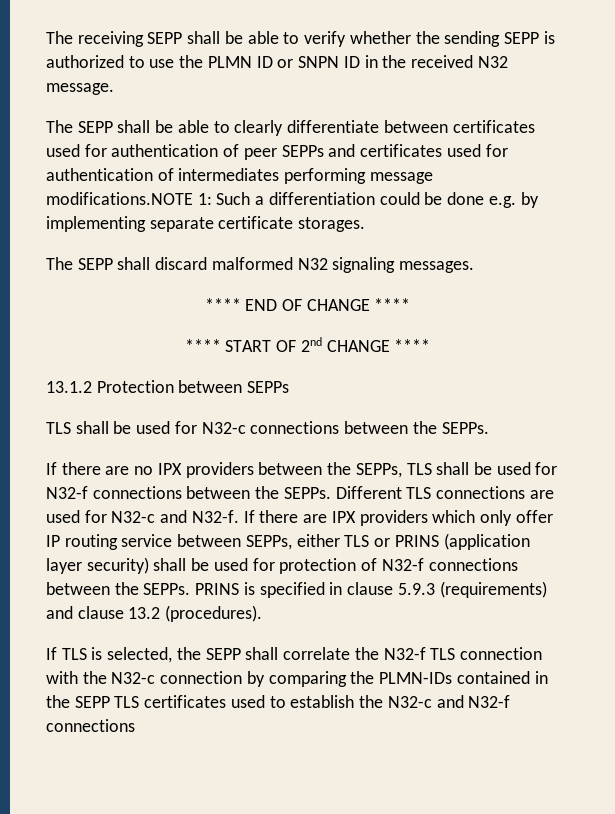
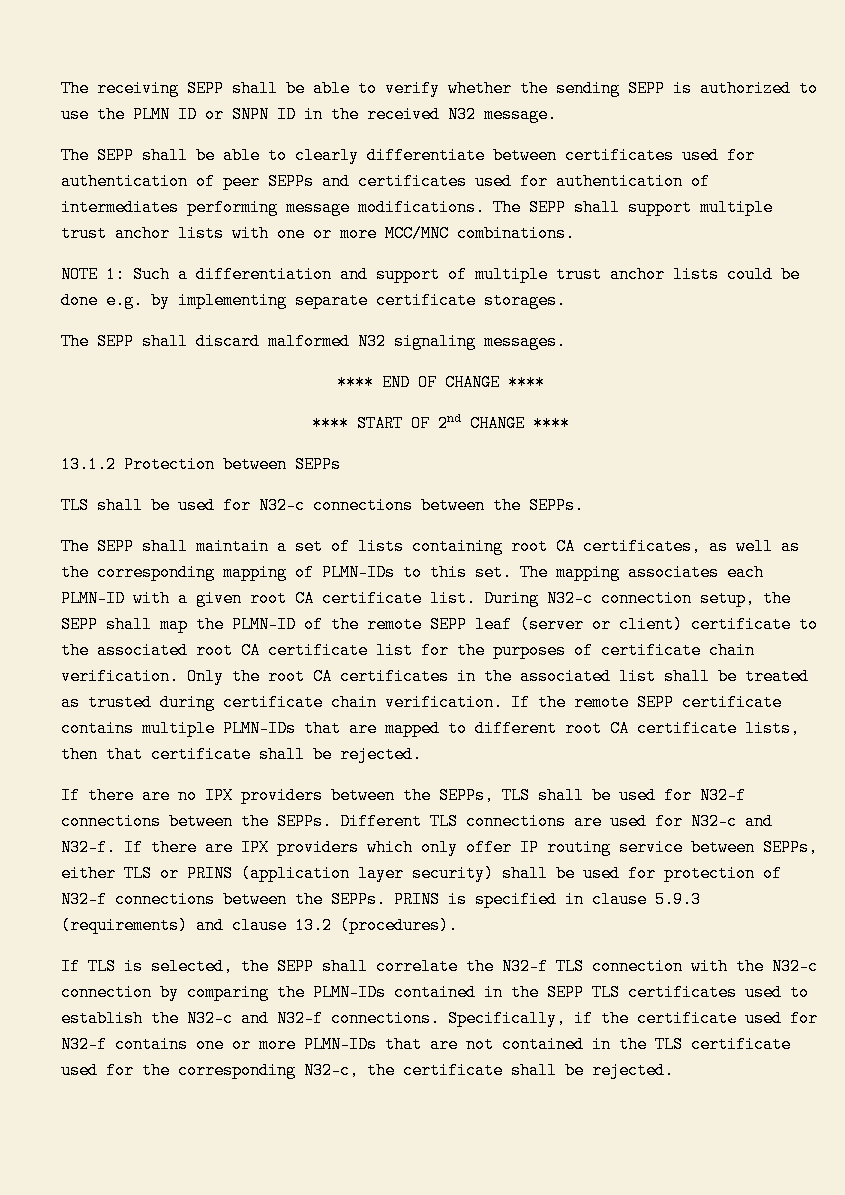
[46,192,375,205] modifications.NOTE 1: Such a differentiation -> [358,199,773,216] [61,225,575,242] [61,266,719,283] modifications. The SEPP shall support multiple trust anchor lists with one or more MCC/MNC combinations. // NOTE 1: Such a differentiation and support of multiple trust anchor lists
(489, 428) none -> [61,538,800,555] [61,564,764,581] [61,590,791,607] [61,616,818,633] [61,642,755,659] [61,668,809,685] [61,694,782,711] [61,720,800,737] [61,746,422,763] // The SEPP shall maintain a set of lists containing root CA certificates, as well as the corresponding mapping of PLMN-IDs to this set. The mapping associates each PLMN-ID with a given root CA certificate list. During N32-c connection setup, the SEPP shall map the PLMN-ID of the remote SEPP leaf (server or client) certificate to the associated root CA certificate list for the purposes of certificate chain verification. Only the root CA certificates in the associated list shall be treated as trusted during certificate chain verification. If the remote SEPP certificate contains multiple PLMN-IDs that are mapped to different root CA certificate lists, then that certificate shall be rejected.
[46,719,135,732] connections -> [331,1010,818,1027] [61,1036,791,1053] [61,1062,674,1079] connections. Specifically, if the certificate used for N32-f contains one or more PLMN-IDs that are not contained in the TLS certificate used for the corresponding N32-c, the certificate shall be rejected.

